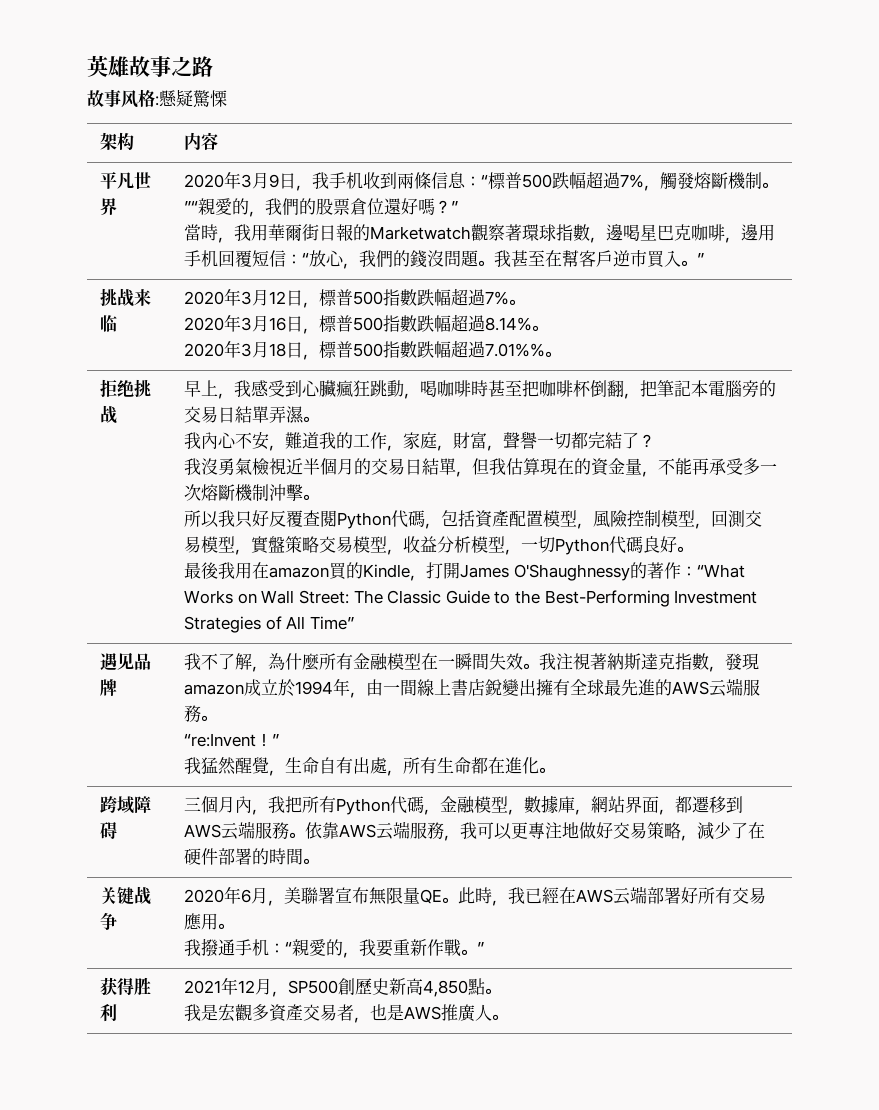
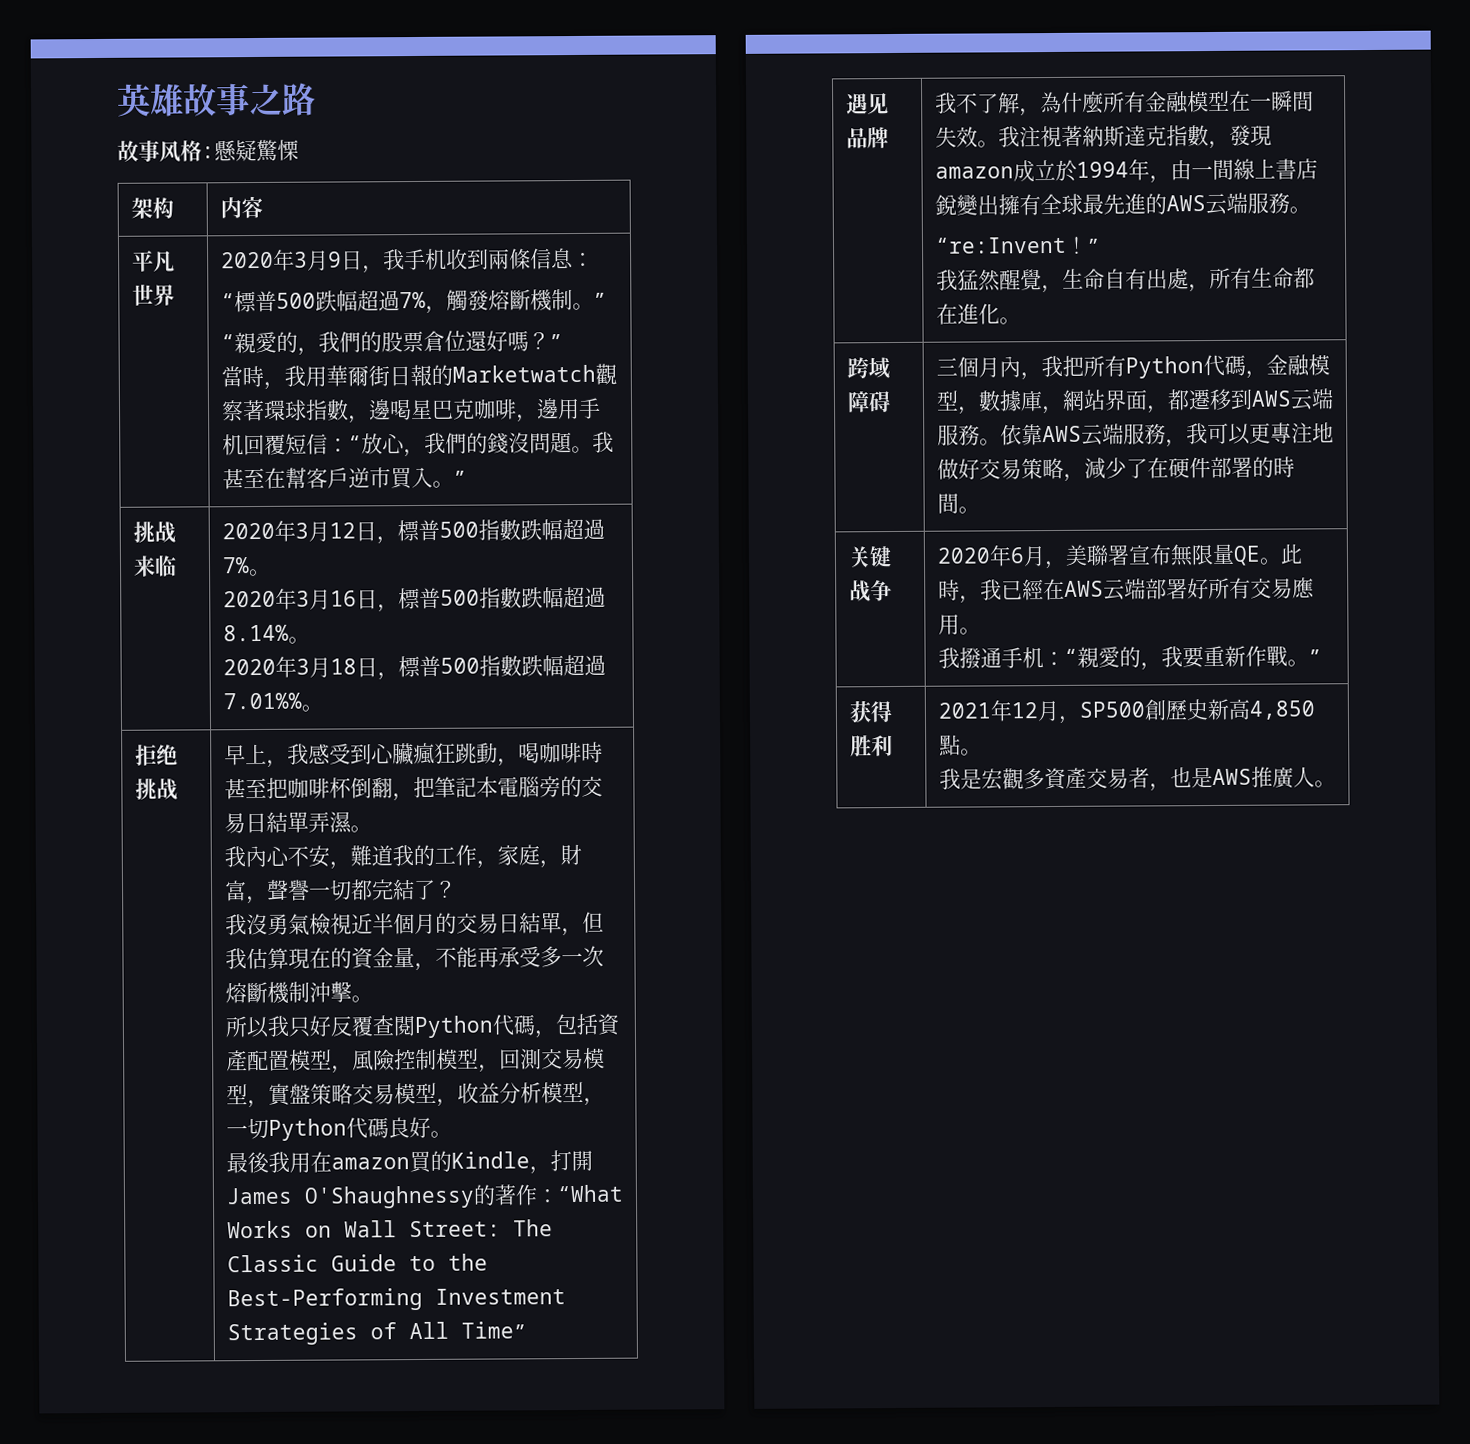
(482, 181) none -> (594, 259) //
[184,200,199,213] ”“ -> [592,292,607,307] [220,334,235,351] ” // “

